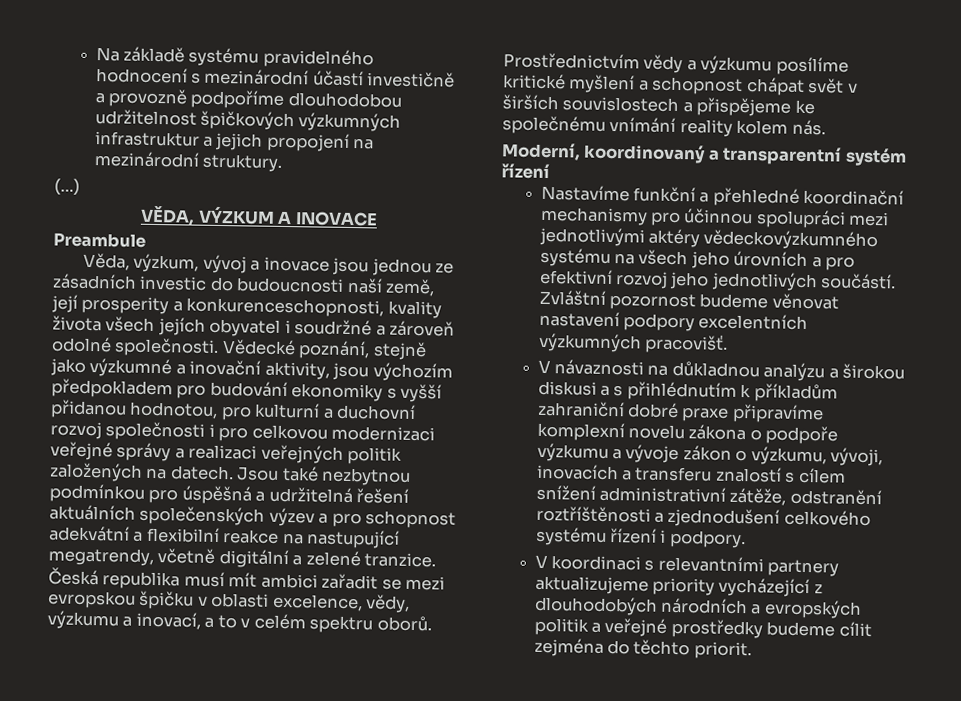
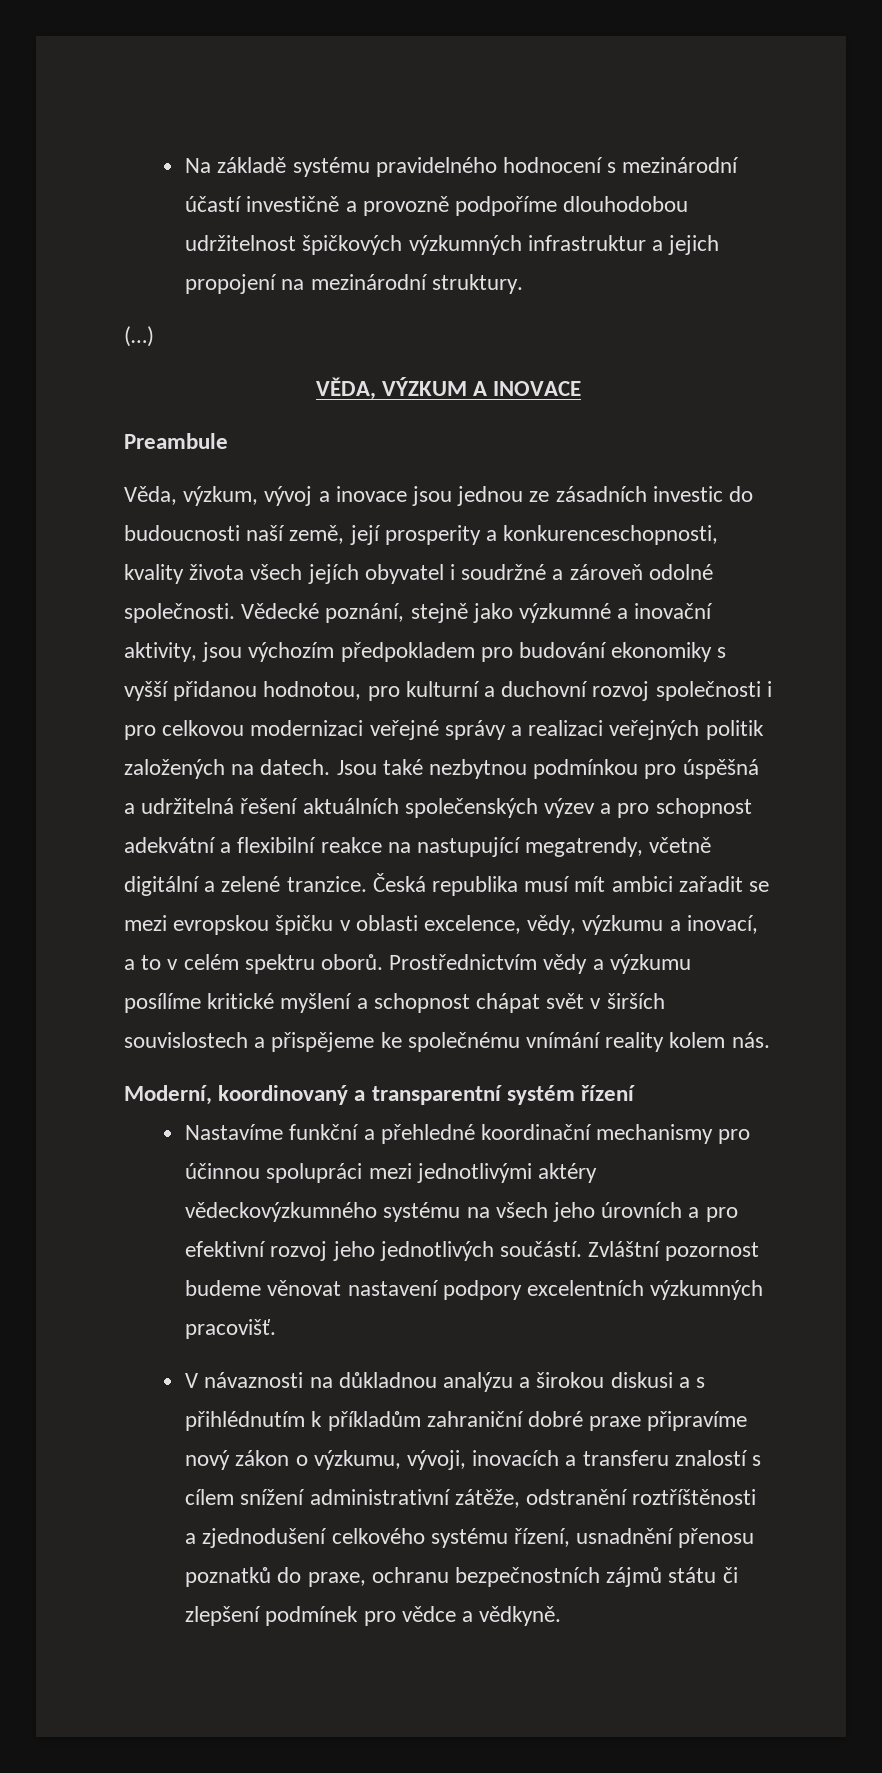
[536,421,839,445] [536,442,680,464] komplexní novelu zákona o podpoře výzkumu a vývoje -> [185,1450,231,1470] nový
[610,528,746,549] [534,554,840,577] [534,575,823,598] [533,595,862,619] [533,617,872,639] [533,637,752,660] řízení i podpory. // V koordinaci s relevantními partnery aktualizujeme priority vycházející z dlouhodobých národních a evropských politik a veřejné prostředky budeme cílit zejména do těchto priorit. -> [513,1528,755,1548] [185,1567,738,1587] [185,1606,562,1626] řízení, usnadnění přenosu poznatků do praxe, ochranu bezpečnostních zájmů státu či zlepšení podmínek pro vědce a vědkyně.

